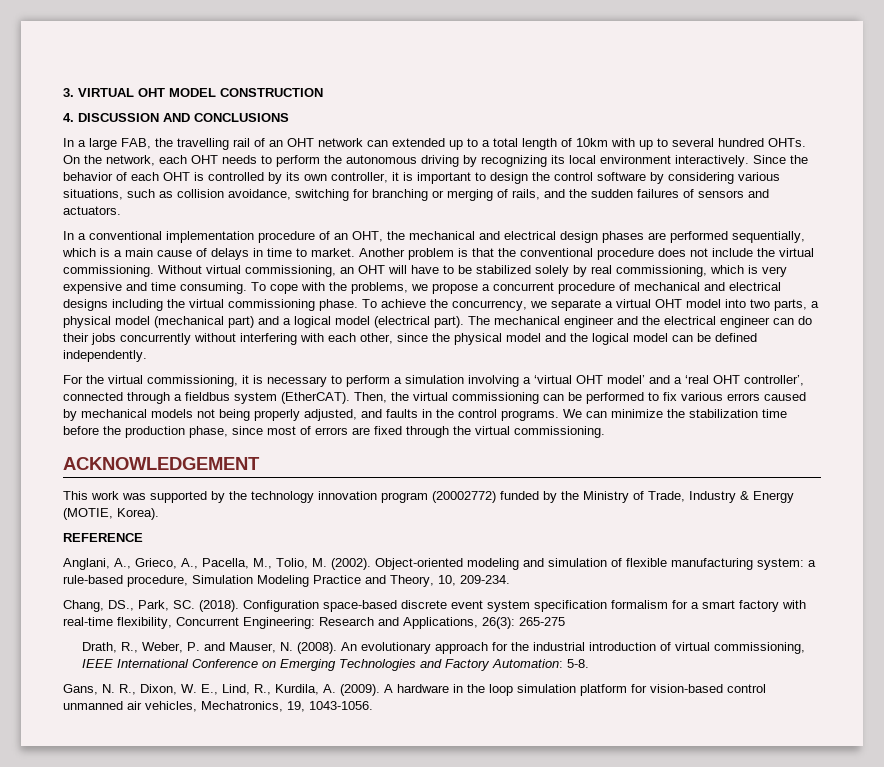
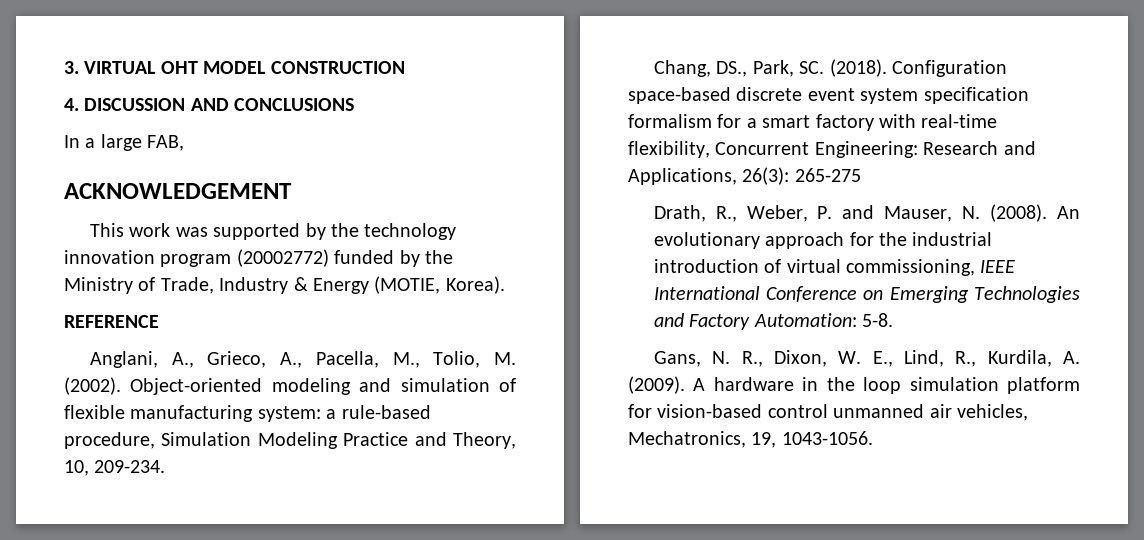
[155,138,806,150] [63,155,808,167] [63,172,780,184] [63,189,769,201] [63,206,121,215] [63,231,805,243] [62,248,814,260] [63,265,787,277] [63,282,781,294] [63,299,819,311] [63,316,812,328] [63,333,757,345] [63,350,147,362] [63,375,804,387] [63,392,806,404] [63,409,787,421] [63,426,605,438] the travelling rail of an OHT network can extended up to a total length of 10km with up to several hundred OHTs. On the network, each OHT needs to perform the autonomous driving by recognizing its local environment interactively. Since the behavior of each OHT is controlled by its own controller, it is important to design the control software by considering various situations, such as collision avoidance, switching for branching or merging of rails, and the sudden failures of sensors and actuators. // In a conventional implementation procedure of an OHT, the mechanical and electrical design phases are performed sequentially, which is a main cause of delays in time to market. Another problem is that the conventional procedure does not include the virtual commissioning. Without virtual commissioning, an OHT will have to be stabilized solely by real commissioning, which is very expensive and time consuming. To cope with the problems, we propose a concurrent procedure of mechanical and electrical designs including the virtual commissioning phase. To achieve the concurrency, we separate a virtual OHT model into two parts, a physical model (mechanical part) and a logical model (electrical part). The mechanical engineer and the electrical engineer can do their jobs concurrently without interfering with each other, since the physical model and the logical model can be defined independently. // For the virtual commissioning, it is necessary to perform a simulation involving a ‘virtual OHT model’ and a ‘real OHT controller’, connected through a fieldbus system (EtherCAT). Then, the virtual commissioning can be performed to fix various errors caused by mechanical models not being properly adjusted, and faults in the control programs. We can minimize the stabilization time before the production phase, since most of errors are fixed through the virtual commissioning. -> (185, 143) none

